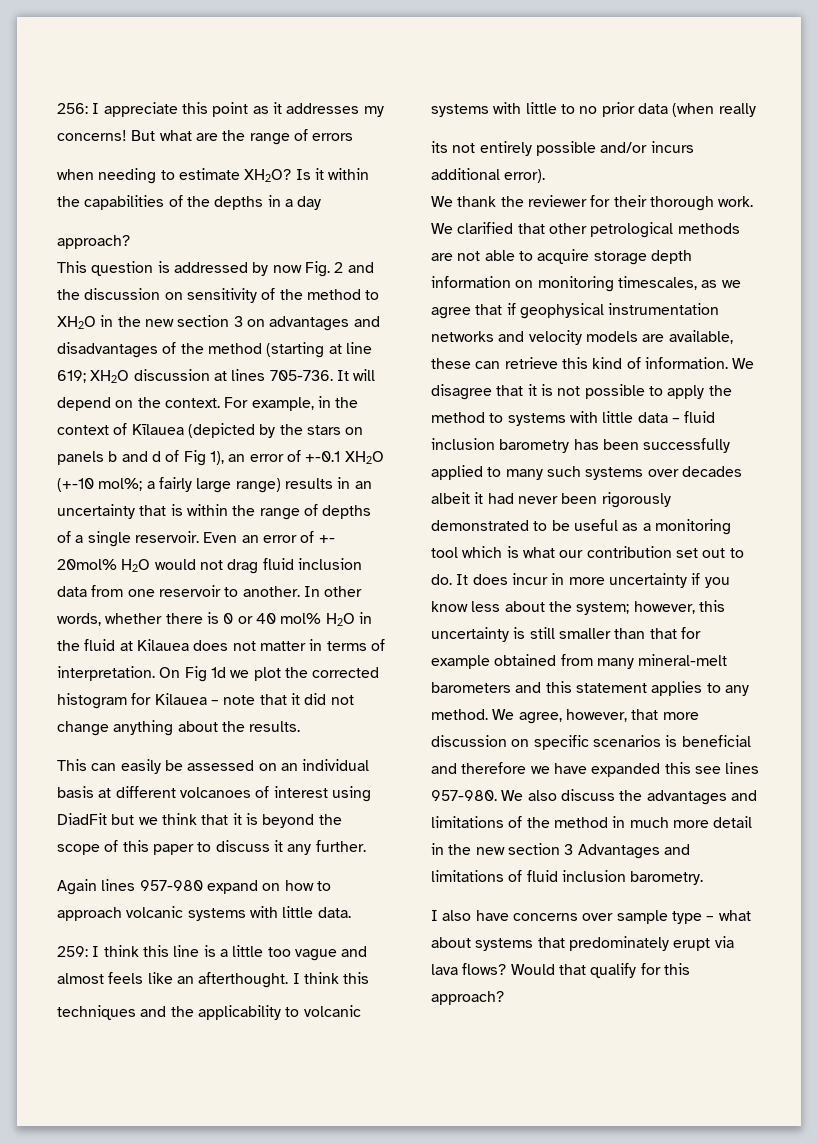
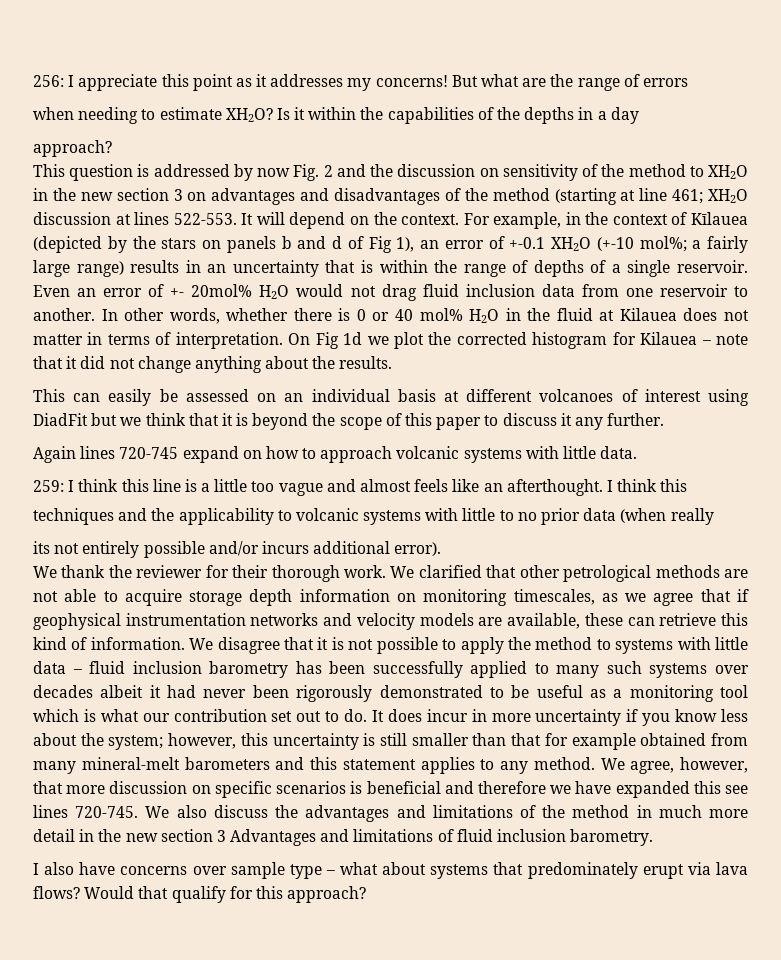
[57,370,86,383] 619; -> [672,189,704,204] 461;
[269,370,333,381] 705-736. -> [173,213,237,225] 522-553.
[139,880,203,891] 957-980 -> [119,447,179,459] 720-745
[431,790,497,801] 957-980. -> [75,806,139,818] 720-745.

